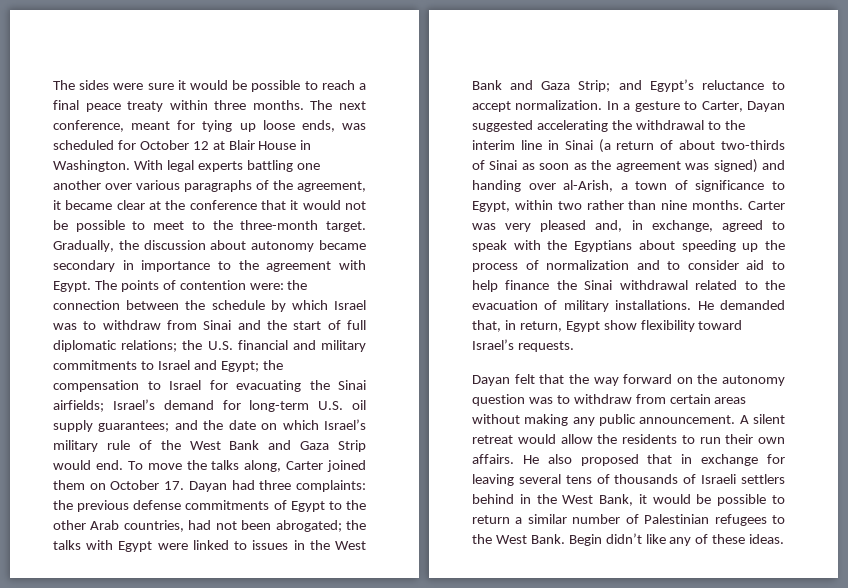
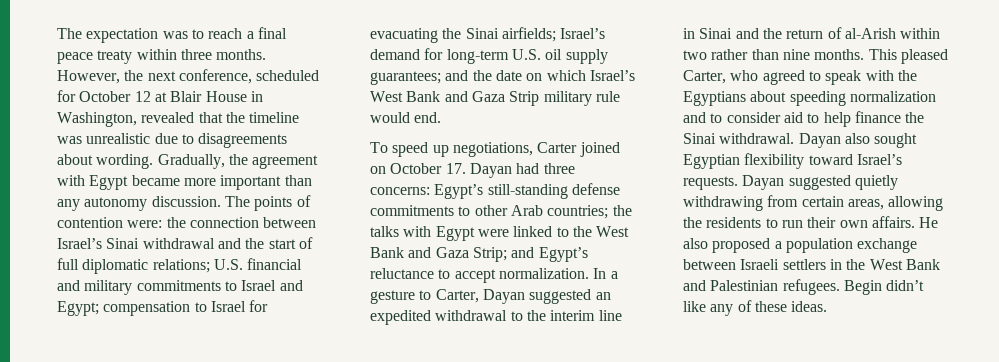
[53,80,301,92] The sides were sure it would be possible -> [57,28,188,43] The expectation was
[310,100,366,110] [53,120,367,132] The next conference, meant for tying up loose ends, was -> [57,69,252,84] However, the next conference,
[53,160,320,172] [53,180,366,192] [53,200,366,210] [53,220,367,232] [53,240,367,252] [53,260,366,272] [53,281,91,292] Washington. With legal experts battling one another over various paragraphs of the agreement, it became clear at the conference that it would not be possible to meet to the three-month target. Gradually, the discussion about autonomy became secondary in importance to the agreement with Egypt. -> [57,112,300,127] [57,133,288,148] [57,154,319,169] [57,175,312,190] [57,196,221,211] Washington, revealed that the timeline was unrealistic due to disagreements about wording. Gradually, the agreement with Egypt became more important than any autonomy discussion.
[185,300,366,312] [53,320,232,330] the schedule by which Israel was to withdraw from Sinai -> [57,238,215,249] Israel’s Sinai withdrawal
[182,340,203,350] the -> (210, 266) none
[262,360,283,370] the -> (99, 308) none
[53,440,181,452] military rule of the -> (635, 75) none
(366, 446) none -> [543,91,620,106] military rule
[127,460,282,472] To move the talks along, -> [370,142,533,157] // To speed up negotiations,
[53,480,85,490] them -> (620, 149) none
[296,480,367,492] [53,500,366,512] [53,520,342,532] complaints: the previous defense commitments of Egypt to the other Arab countries, had not been abrogated; -> [370,183,620,199] [370,205,609,219] concerns: Egypt’s still-standing defense commitments to other Arab countries;
[252,540,305,550] issues in -> (569, 232) none
[536,120,632,132] accelerating the -> [595,292,611,300] [370,310,431,325] an expedited
[598,139,785,153] [472,159,785,173] [472,180,785,192] [472,201,510,212] (a return of about two-thirds of Sinai as soon as the agreement was signed) and handing over al-Arish, a town of significance to Egypt, -> [735,27,896,39] and the return of al-Arish
[748,201,785,210] [472,220,713,232] Carter was very pleased and, in exchange, -> [868,49,948,64] [683,70,759,84] This pleased Carter, who
[742,240,785,252] [472,260,539,272] up the process of -> (846, 98) none
[619,280,785,290] [472,300,785,312] [472,320,743,332] [472,339,574,352] [472,374,785,386] [472,394,747,406] [472,414,785,426] [472,434,593,444] withdrawal related to the evacuation of military installations. He demanded that, in return, Egypt show flexibility toward Israel’s requests. // Dayan felt that the way forward on the autonomy question was to withdraw from certain areas without making any public announcement. A silent retreat would allow -> [719,133,918,148] [683,153,902,169] [683,175,898,190] [683,195,944,211] withdrawal. Dayan also sought Egyptian flexibility toward Israel’s requests. Dayan suggested quietly withdrawing from certain areas, allowing
[647,454,785,466] [472,474,697,486] that in exchange for leaving several tens of thousands of -> [774,238,918,253] [683,259,736,270] a population exchange between
[472,494,785,506] [472,514,785,526] [472,534,565,544] behind in the West Bank, it would be possible to return a similar number of Palestinian refugees to the West Bank. -> [829,259,940,270] [683,279,840,295] in the West Bank and Palestinian refugees.

